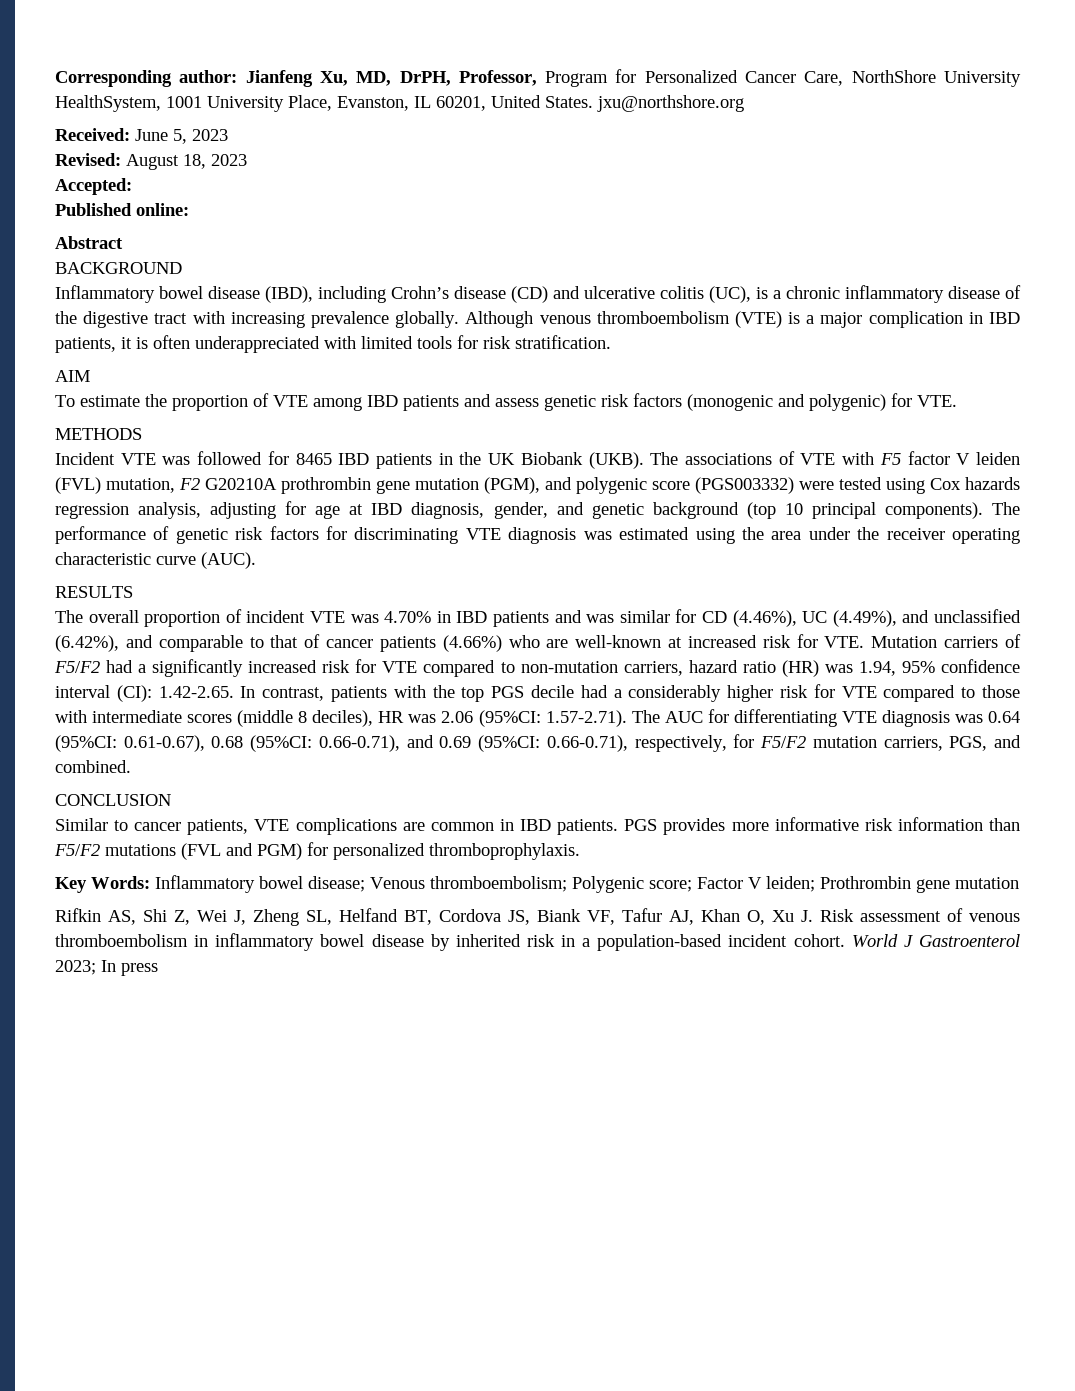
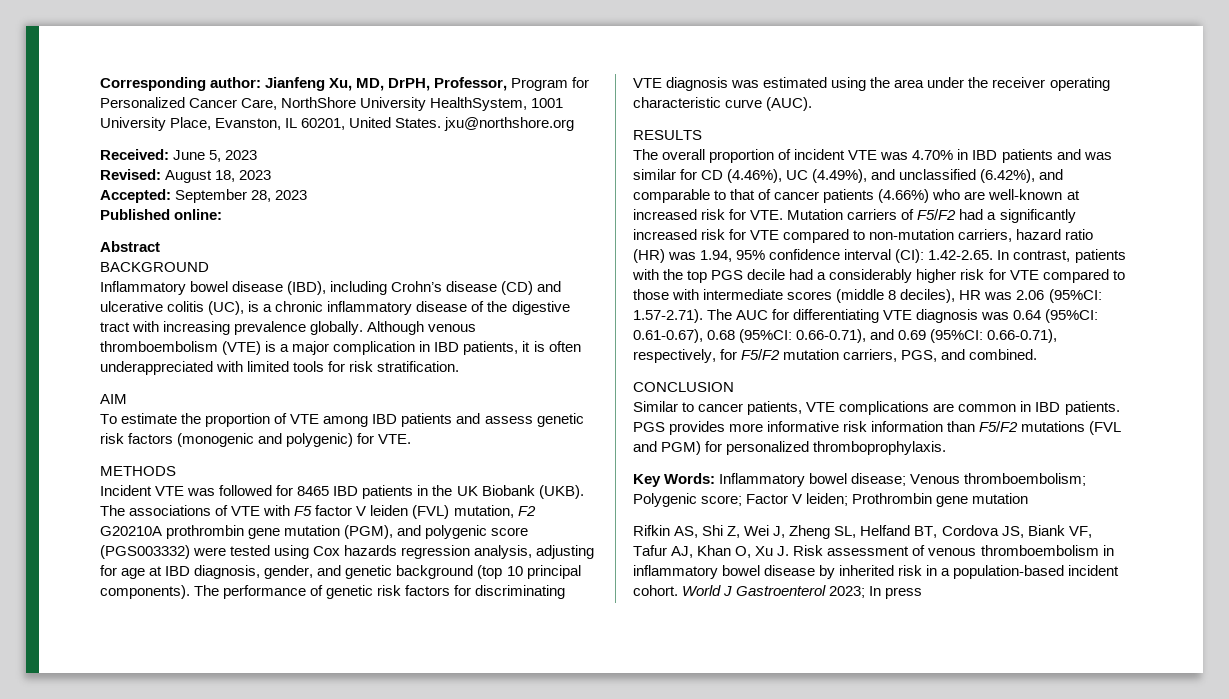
(132, 186) none -> [175,189,308,203] September 28, 2023

